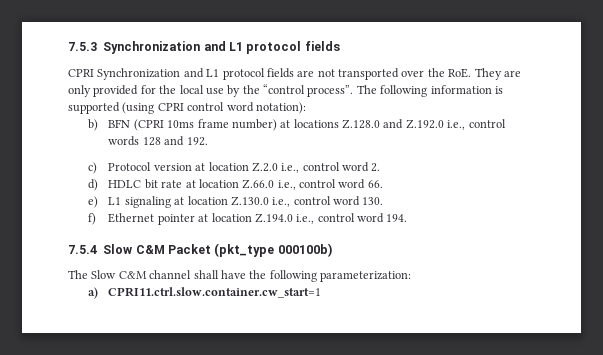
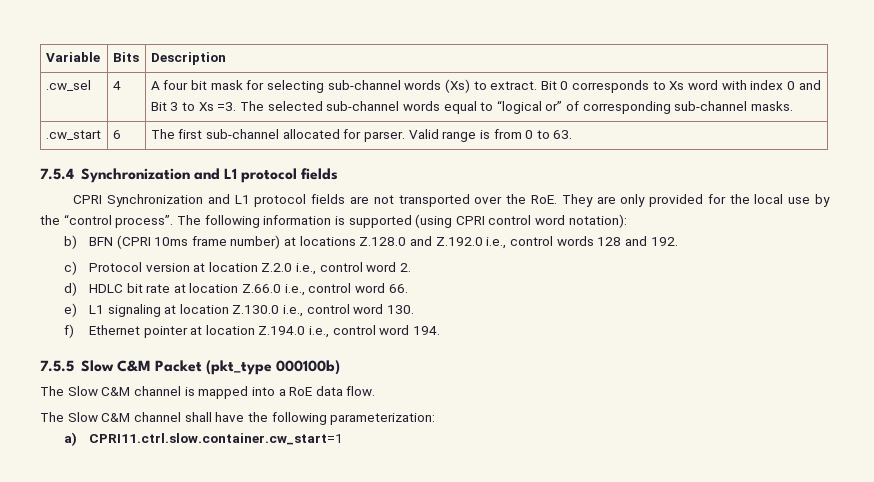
[68,42,97,51] 7.5.3 -> [45,52,100,62] [112,52,139,62] [150,52,226,65] [45,80,91,91] [112,81,121,90] [150,79,821,93] [150,100,794,114] [45,130,101,140] [112,130,121,139] [150,129,573,142] [40,168,74,180] Variable | Bits | Description // .cw_sel | 4 | A four bit mask for selecting sub-channel words (Xs) to extract. Bit 0 corresponds to Xs word with index 0 and Bit 3 to Xs =3. The selected sub-channel words equal to “logical or” of corresponding sub-channel masks. // .cw_start | 6 | The first sub-channel allocated for parser. Valid range is from 0 to 63. // 7.5.4
[68,245,97,254] 7.5.4 -> [40,360,74,372] 7.5.5
(332, 250) none -> [40,386,376,399] // The Slow C&M channel is mapped into a RoE data flow.

